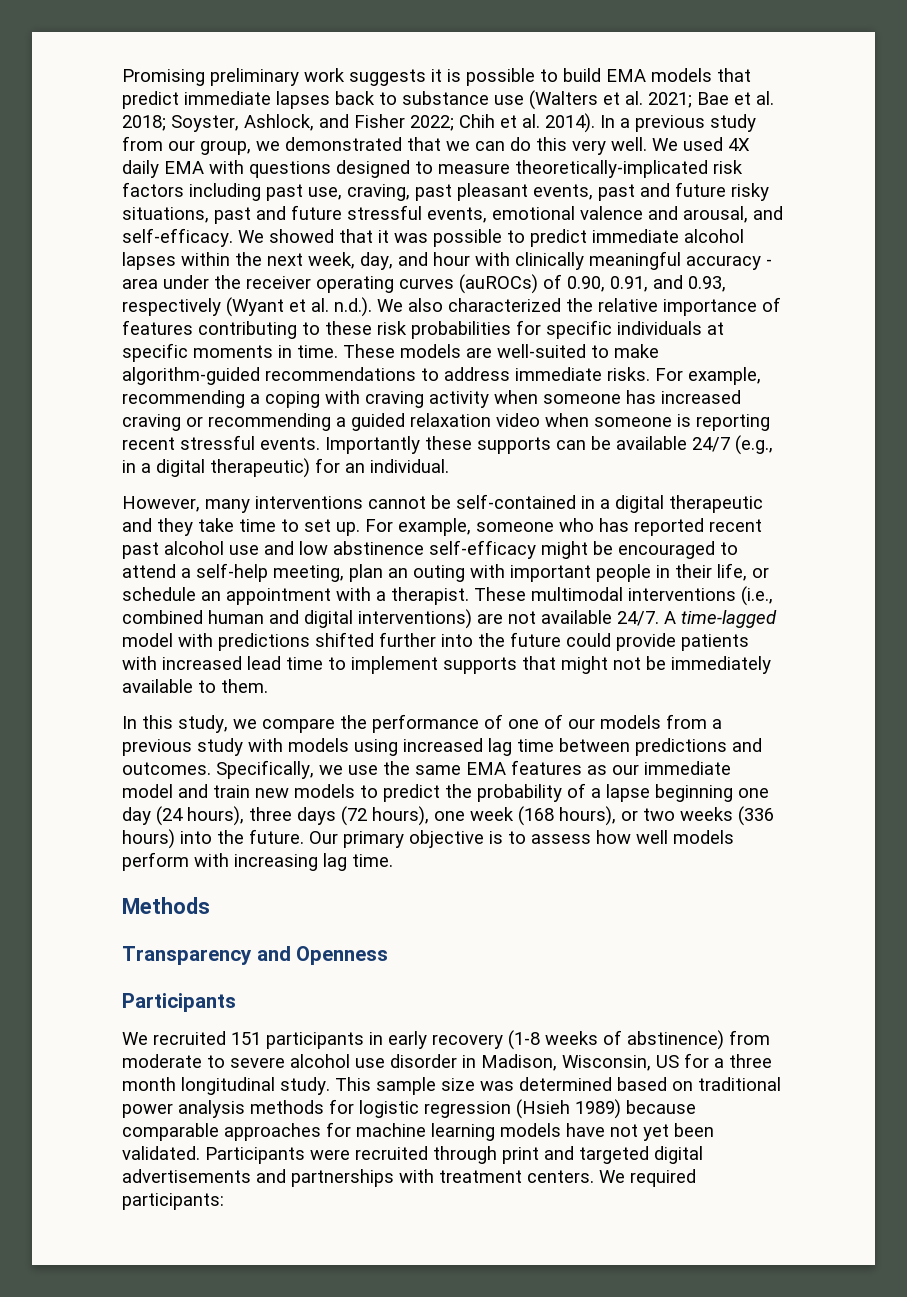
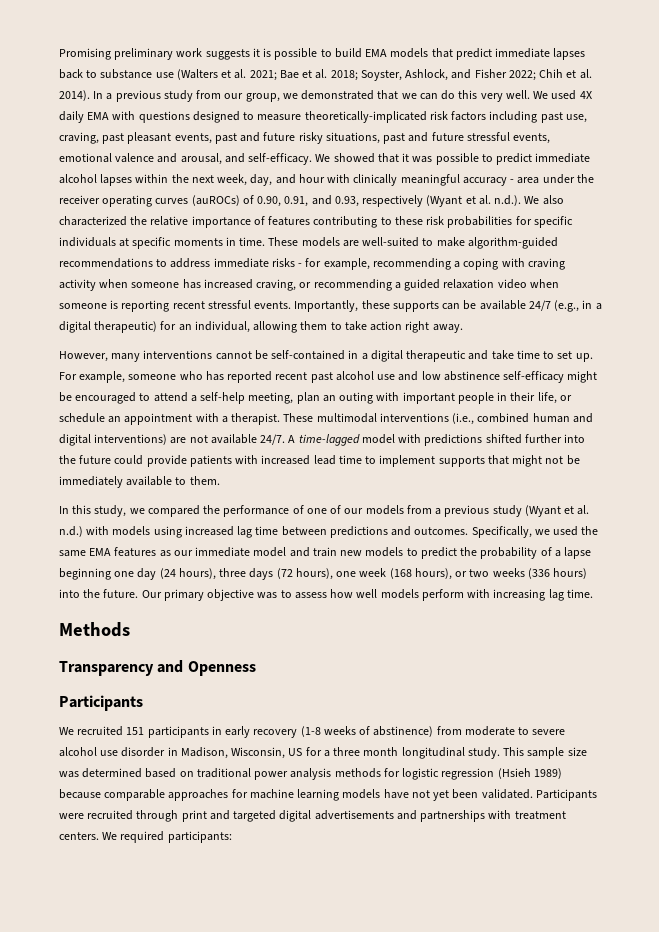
[607,367,683,381] risks. For -> [271,258,322,267] risks - for
[122,414,181,431] craving -> [256,279,297,291] craving,
[325,436,420,454] Importantly -> [294,300,359,312] Importantly,
[370,459,449,473] individual. -> [194,321,463,333] individual, allowing them to take action right away.
[157,518,193,536] they -> (489, 355) none
[262,718,335,733] compare -> [147,505,200,517] compared
(243, 747) none -> [524,505,590,517] [59,526,83,537] (Wyant et al. n.d.)
[348,765,378,775] use -> [553,526,579,536] used
[489,831,503,844] is -> [257,592,278,599] was

